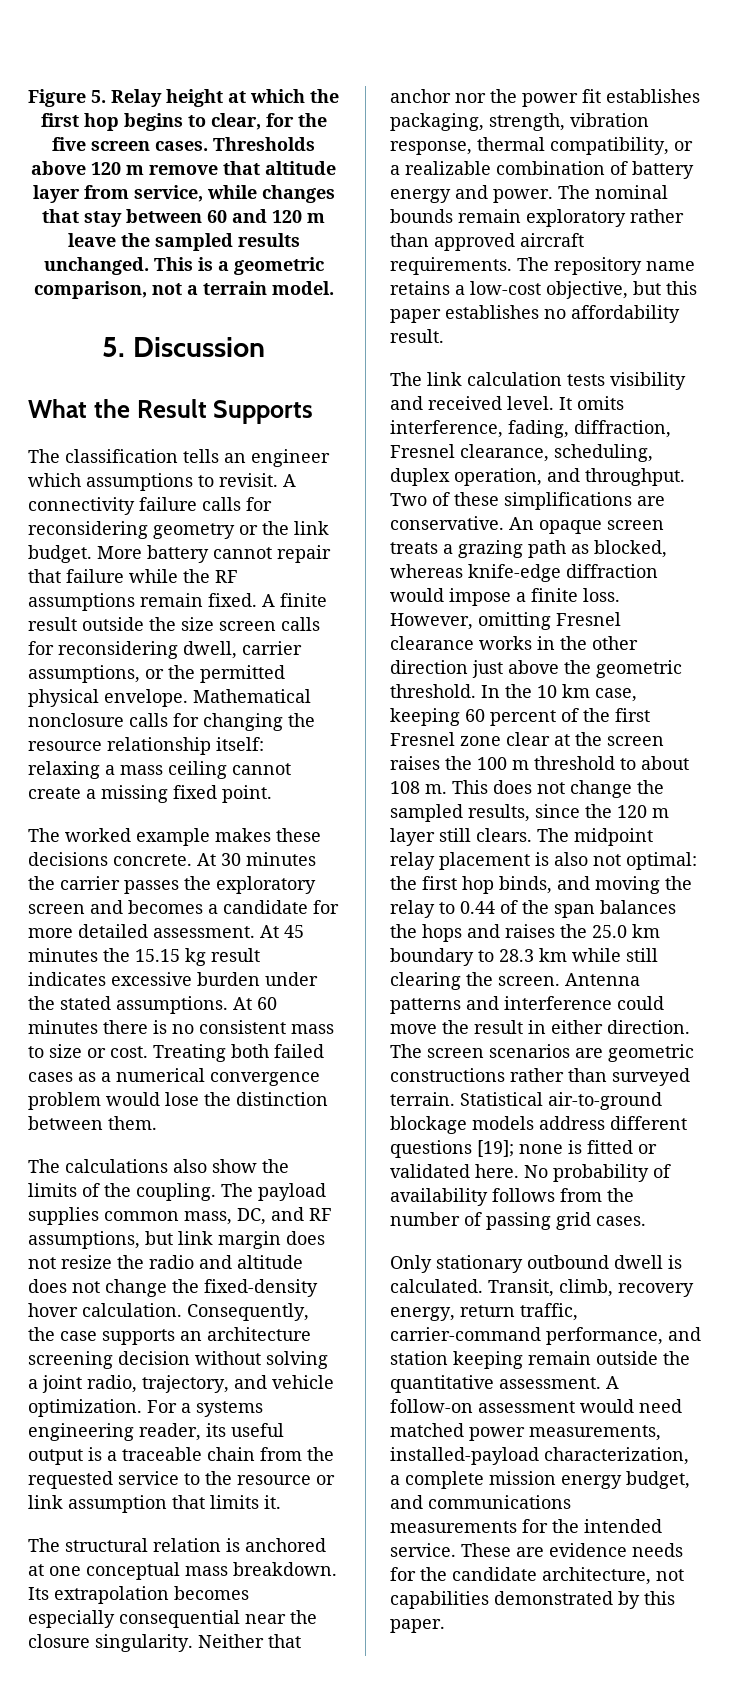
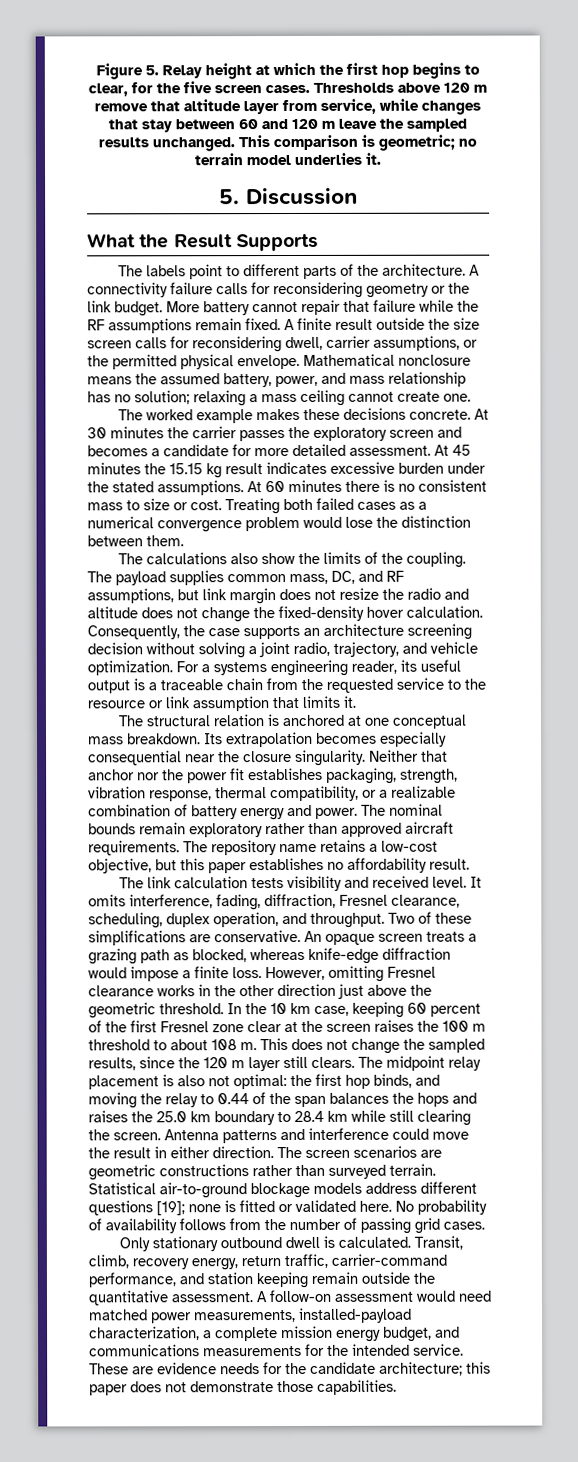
[197,257,324,275] [33,281,334,299] is a geometric comparison, not a terrain model. -> [273,134,477,151] [194,152,382,166] comparison is geometric; no terrain model underlies it.
[65,449,330,467] [28,473,278,491] classification tells an engineer which assumptions to revisit. -> [145,263,466,280] labels point to different parts of the architecture.
[129,713,315,731] [28,737,264,755] calls for changing the resource relationship itself: -> [87,371,466,388] [87,390,190,405] means the assumed battery, power, and mass relationship has no solution;
[86,785,272,803] a missing fixed point. -> [443,393,471,402] one.
[499,949,534,962] 28.3 -> [294,1110,324,1122] 28.4
[542,1567,684,1585] [390,1591,675,1609] [390,1619,445,1633] architecture, not capabilities demonstrated by this paper. -> [379,1361,491,1376] [89,1379,397,1396] architecture; this paper does not demonstrate those capabilities.

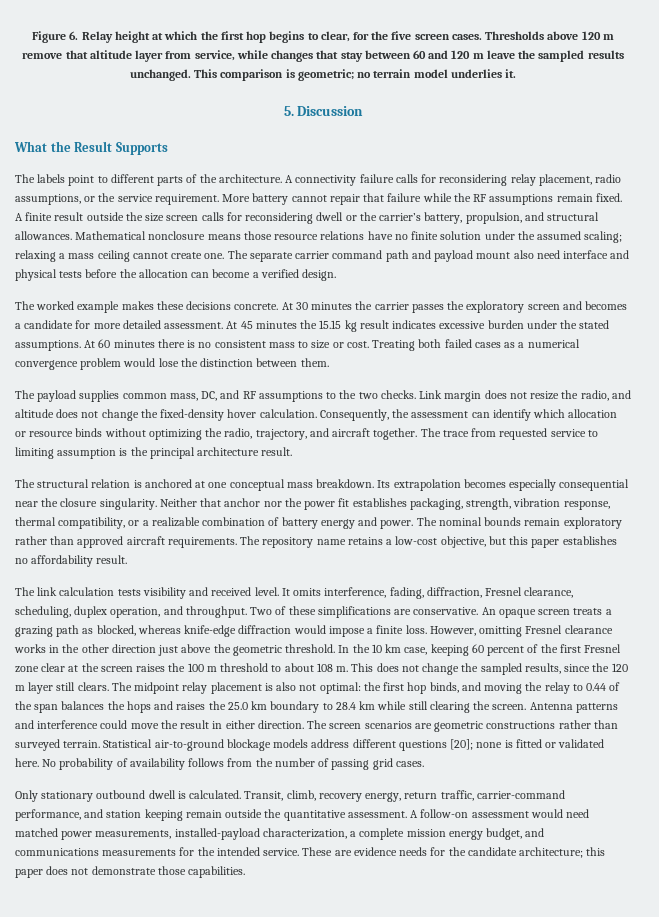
[144,65,159,76] 5. -> [69,31,79,40] 6.
[366,282,470,298] [87,300,163,317] geometry or the link budget. -> [510,174,622,186] [15,193,219,205] relay placement, radio assumptions, or the service requirement.
[285,335,478,351] [87,353,471,370] [87,371,466,388] [87,390,190,405] dwell, carrier assumptions, or the permitted physical envelope. Mathematical nonclosure means the assumed battery, power, and mass relationship has no solution; -> [316,212,600,224] [15,231,623,243] dwell or the carrier’s battery, propulsion, and structural allowances. Mathematical nonclosure means those resource relations have no finite solution under the assumed scaling;
(471, 397) none -> [227,250,630,262] [15,269,337,281] The separate carrier command path and payload mount also need interface and physical tests before the allocation can become a verified design.
[145,551,466,568] [87,571,112,583] calculations also show the limits of the coupling. The -> (35, 394) none
[87,588,227,604] assumptions, but link -> [258,390,443,402] assumptions to the two checks. Link
[407,587,441,600] radio -> [580,390,609,401] radio,
[208,623,472,640] [87,641,478,659] [87,659,461,677] [87,677,486,694] [87,695,356,712] case supports an architecture screening decision without solving a joint radio, trajectory, and vehicle optimization. For a systems engineering reader, its useful output is a traceable chain from the requested service to the resource or link assumption that limits it. -> [411,409,618,421] [15,428,598,440] [15,447,293,459] assessment can identify which allocation or resource binds without optimizing the radio, trajectory, and aircraft together. The trace from requested service to limiting assumption is the principal architecture result.
[156,1201,185,1216] [19]; -> [450,739,474,750] [20];

